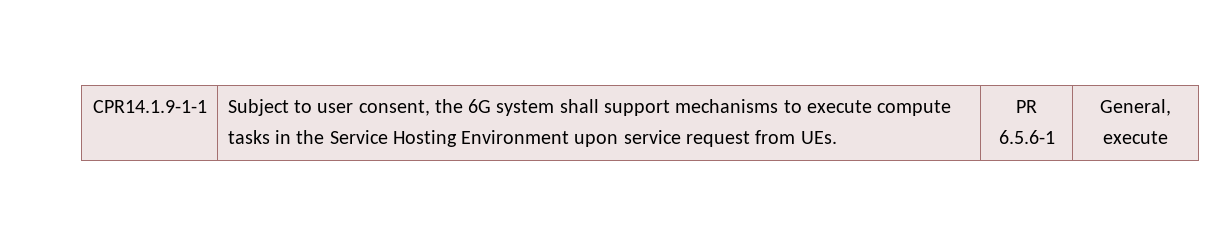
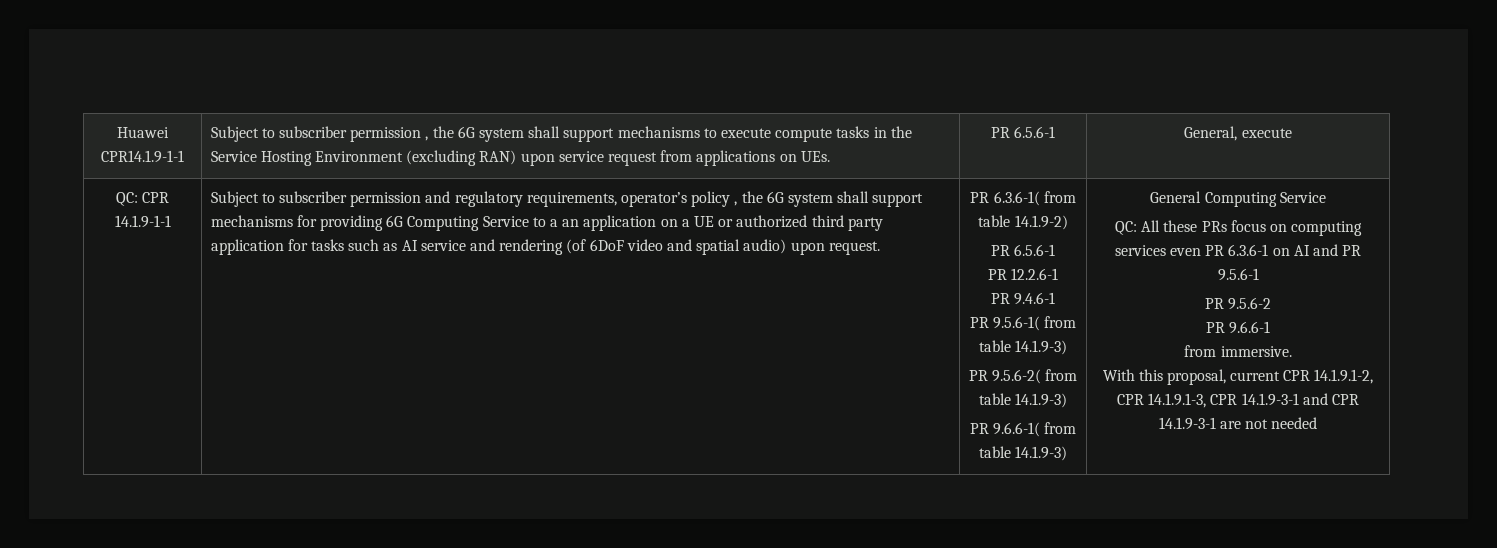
(92, 106) none -> [117,127,169,138] Huawei
[317,100,430,116] user consent, -> [279,126,429,142] subscriber permission ,
(570, 137) none -> [406,150,517,166] (excluding RAN)
(796, 137) none -> [696,150,797,166] applications on
(1168, 137) none -> [115,192,170,206] [114,215,171,228] [210,191,924,207] [210,215,883,231] [210,239,880,255] [970,191,1076,206] [978,215,1068,230] [990,244,1056,256] [987,268,1059,280] [990,292,1056,305] [969,316,1077,331] [978,340,1068,355] [968,369,1078,384] [978,393,1068,408] [969,422,1077,437] [978,446,1068,461] [1150,191,1326,207] [1114,220,1363,236] [1114,244,1362,256] [1217,268,1259,281] [1204,297,1272,310] [1205,321,1271,334] [1184,345,1292,357] [1102,369,1374,385] [1117,393,1359,408] [1158,417,1318,430] // QC: CPR 14.1.9-1-1 | Subject to subscriber permission and regulatory requirements, operator’s policy , the 6G system shall support mechanisms for providing 6G Computing Service to a an application on a UE or authorized third party application for tasks such as AI service and rendering (of 6DoF video and spatial audio) upon request. | PR 6.3.6-1( from table 14.1.9-2) // PR 6.5.6-1 // PR 12.2.6-1 // PR 9.4.6-1 // PR 9.5.6-1( from table 14.1.9-3) // PR 9.5.6-2( from table 14.1.9-3) // PR 9.6.6-1( from table 14.1.9-3) | General Computing Service // QC: All these PRs focus on computing services even PR 6.3.6-1 on AI and PR 9.5.6-1 // PR 9.5.6-2 // PR 9.6.6-1 // from immersive. // With this proposal, current CPR 14.1.9.1-2, CPR 14.1.9.1-3, CPR 14.1.9-3-1 and CPR 14.1.9-3-1 are not needed

